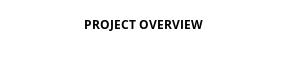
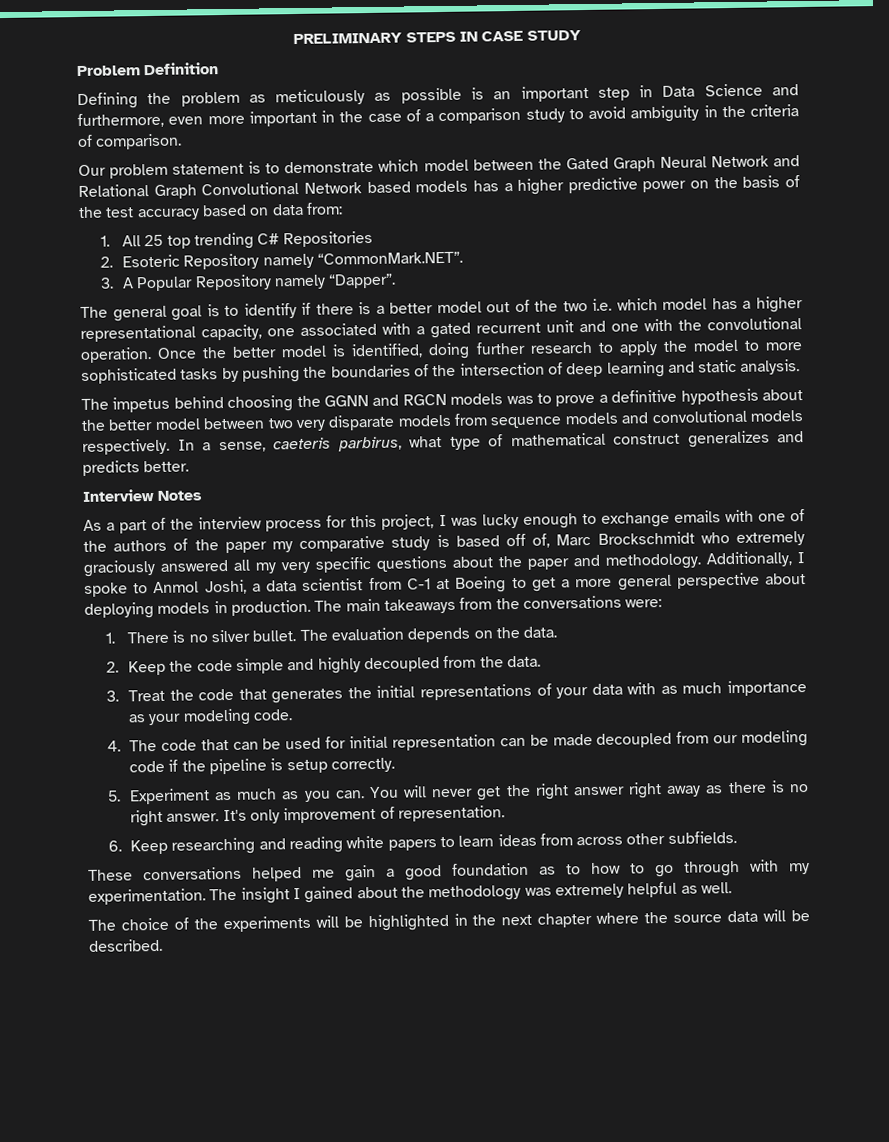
[83,20,204,31] PROJECT OVERVIEW -> [293,30,581,45] [77,62,220,77] [77,83,800,110] [77,104,799,129] [77,133,183,150] [78,155,800,179] [78,175,800,199] [78,202,343,221] [100,230,373,250] [100,251,463,270] [100,273,397,292] [80,296,803,322] [80,317,802,342] [80,339,803,363] [81,359,801,384] [81,388,803,413] [81,409,804,432] [82,430,804,455] [82,460,190,476] [82,488,204,502] [83,509,805,534] [83,531,805,554] [83,551,805,577] [84,572,807,597] [84,595,663,619] [105,626,558,644] [106,655,541,676] [106,680,807,704] [127,708,293,726] [107,730,808,752] [128,757,395,775] [107,780,809,805] [129,805,505,827] [108,830,737,855] [88,859,810,882] [88,881,732,905] [88,909,811,933] [89,938,163,952] PRELIMINARY STEPS IN CASE STUDY // Problem Definition // Defining the problem as meticulously as possible is an important step in Data Science and furthermore, even more important in the case of a comparison study to avoid ambiguity in the criteria of comparison. // Our problem statement is to demonstrate which model between the Gated Graph Neural Network and Relational Graph Convolutional Network based models has a higher predictive power on the basis of the test accuracy based on data from: // 1. All 25 top trending C# Repositories // 2. Esoteric Repository namely “CommonMark.NET”. // 3. A Popular Repository namely “Dapper”. // The general goal is to identify if there is a better model out of the two i.e. which model has a higher representational capacity, one associated with a gated recurrent unit and one with the convolutional operation. Once the better model is identified, doing further research to apply the model to more sophisticated tasks by pushing the boundaries of the intersection of deep learning and static analysis. // The impetus behind choosing the GGNN and RGCN models was to prove a definitive hypothesis about the better model between two very disparate models from sequence models and convolutional models respectively. In a sense, caeteris parbirus, what type of mathematical construct generalizes and predicts better. // Interview Notes // As a part of the interview process for this project, I was lucky enough to exchange emails with one of the authors of the paper my comparative study is based off of, Marc Brockschmidt who extremely graciously answered all my very specific questions about the paper and methodology. Additionally, I spoke to Anmol Joshi, a data scientist from C-1 at Boeing to get a more general perspective about deploying models in production. The main takeaways from the conversations were: // 1. There is no silver bullet. The evaluation depends on the data. // 2. Keep the code simple and highly decoupled from the data. // 3. Treat the code that generates the initial representations of your data with as much importance as your modeling code. // 4. The code that can be used for initial representation can be made decoupled from our modeling code if the pipeline is setup correctly. // 5. Experiment as much as you can. You will never get the right answer right away as there is no right answer. It's only improvement of representation. // 6. Keep researching and reading white papers to learn ideas from across other subfields. // These conversations helped me gain a good foundation as to how to go through with my experimentation. The insight I gained about the methodology was extremely helpful as well. // The choice of the experiments will be highlighted in the next chapter where the source data will be described.

